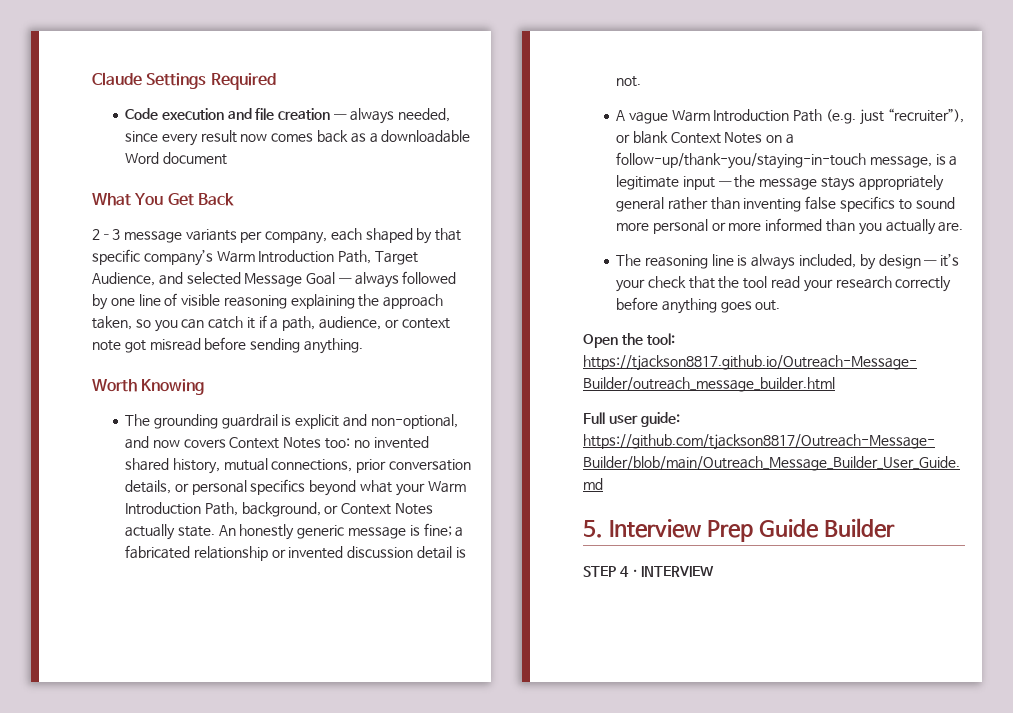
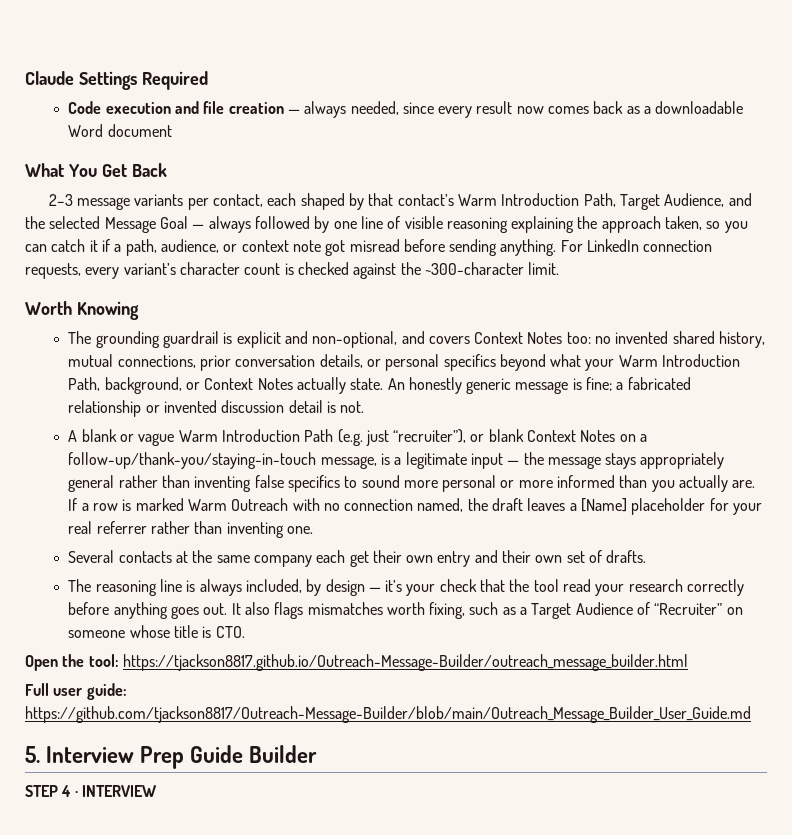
[265,231,328,244] company, -> [213,194,264,207] contact,
[92,249,213,266] specific company’s -> [397,194,454,206] contact’s
(183, 278) none -> [25,216,45,229] the
(363, 346) none -> [560,239,713,252] [25,262,560,279] For LinkedIn connection requests, every variant’s character count is checked against the ~300-character limit.
[152,440,180,448] now -> (425, 337) none
(626, 115) none -> [81,429,134,442] blank or
(964, 227) none -> [68,498,763,515] [68,521,313,538] [68,550,647,567] If a row is marked Warm Outreach with no connection named, the draft leaves a [Name] placeholder for your real referrer rather than inventing one. // Several contacts at the same company each get their own entry and their own set of drafts.
(781, 305) none -> [231,602,743,619] [68,625,245,638] It also flags mismatches worth fixing, such as a Target Audience of “Recruiter” on someone whose title is CTO.

